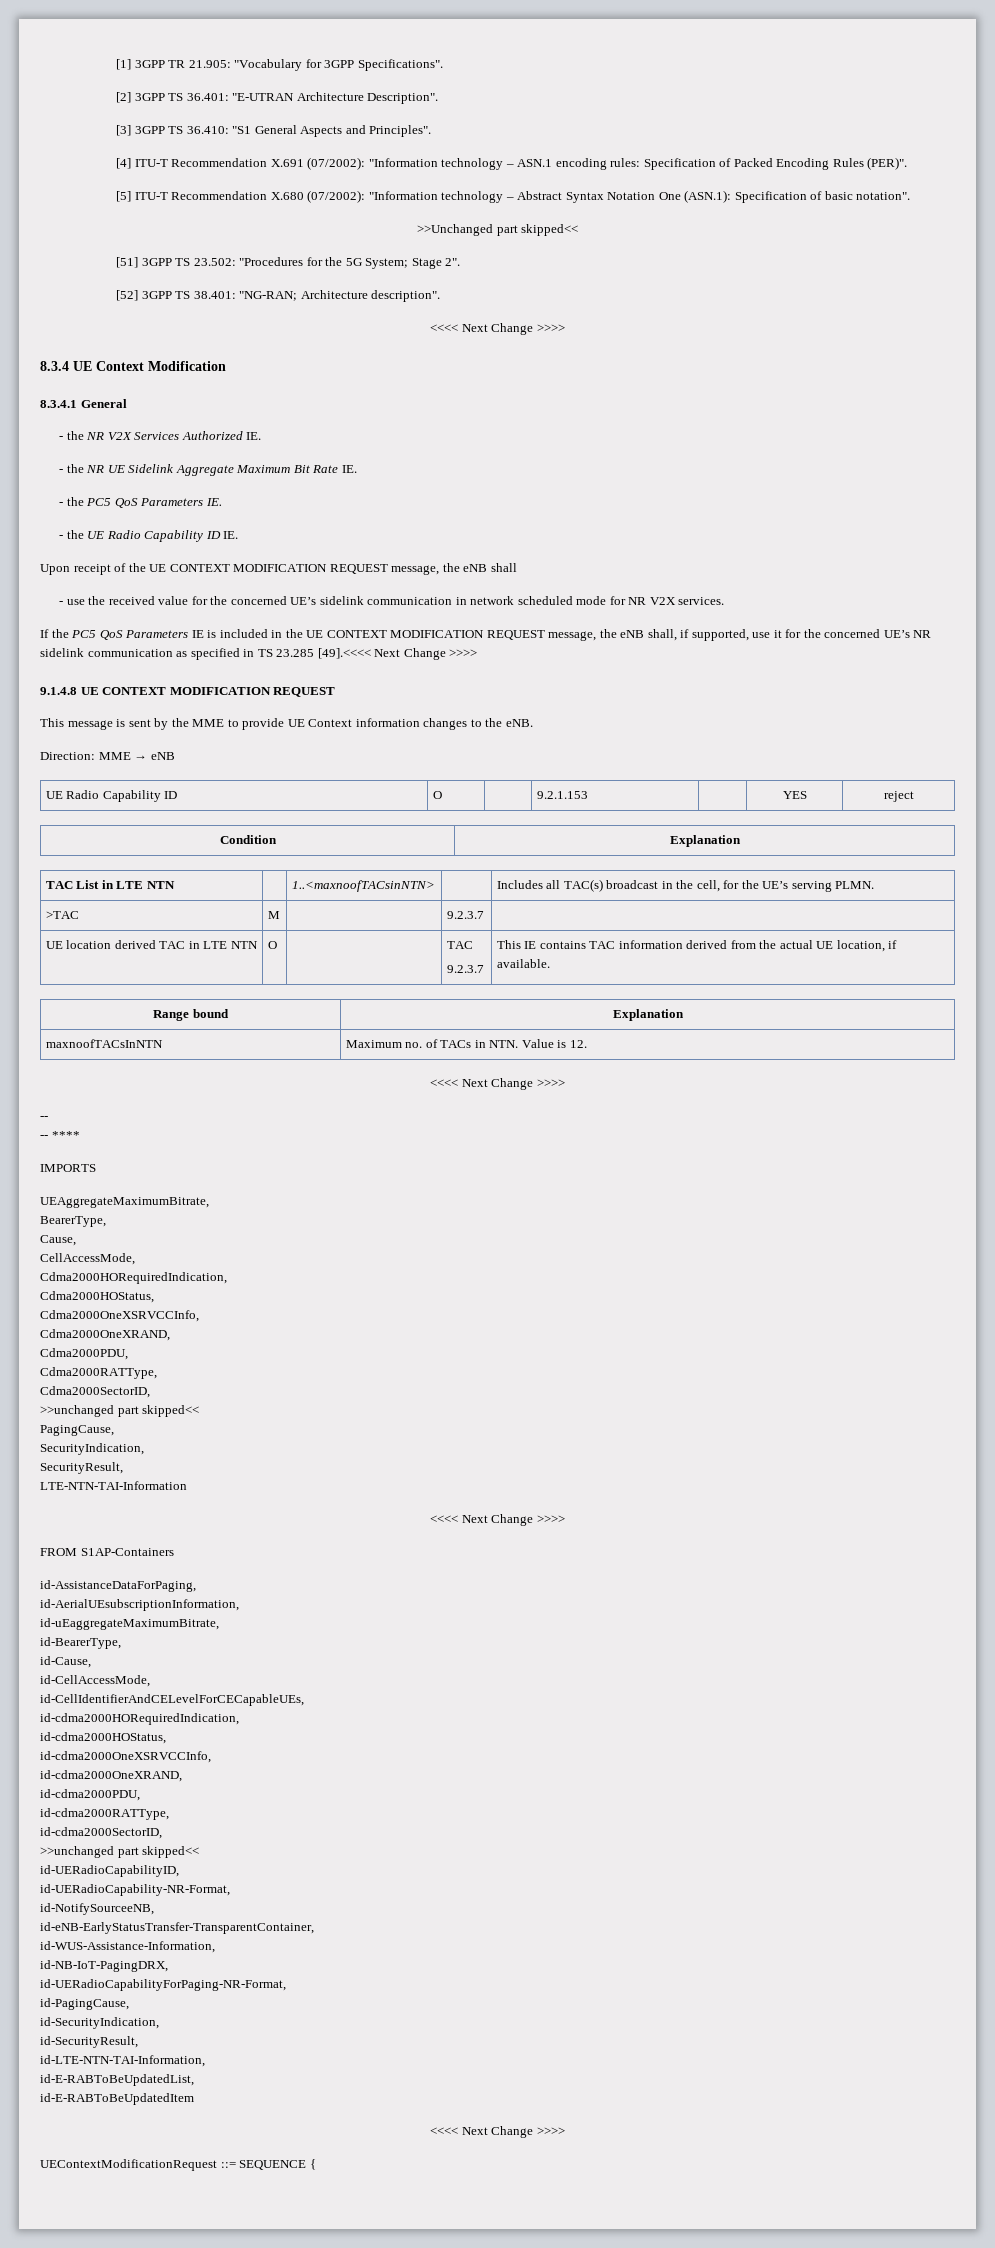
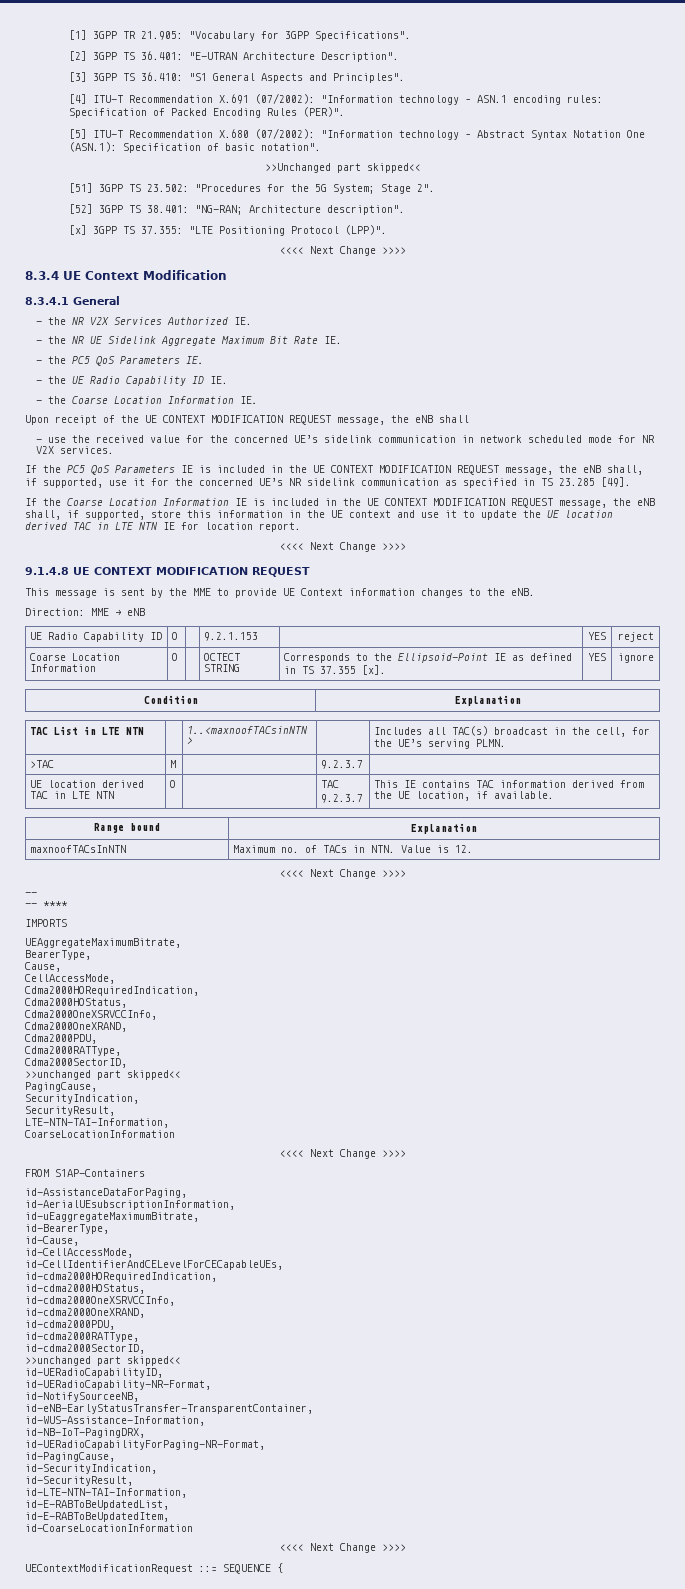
(441, 296) none -> [69,225,388,236] // [x] 3GPP TS 37.355: "LTE Positioning Protocol (LPP)".
(239, 535) none -> [36,396,259,404] // - the Coarse Location Information IE.
[317,648,371,659] [49].<<<< -> [601,477,631,487] [25,498,655,508] [25,510,613,520] [25,522,301,532] [279,543,304,550] [49]. // If the Coarse Location Information IE is included in the UE CONTEXT MODIFICATION REQUEST message, the eNB shall, if supported, store this information in the UE context and use it to update the UE location derived TAC in LTE NTN IE for location report. // <<<<
(914, 796) none -> [30,653,121,661] [30,664,97,672] [172,653,179,661] [204,653,241,661] [204,664,241,672] [284,653,573,663] [284,665,387,675] [588,653,606,661] [617,653,654,663] // Coarse Location Information | O | | OCTECT STRING | Corresponds to the Ellipsoid-Point IE as defined in TS 37.355 [x]. | YES | ignore
[779,940,813,949] actual -> (393, 795) none
[40,1481,187,1490] LTE-NTN-TAI-Information -> [25,1118,169,1128] [25,1130,175,1138] LTE-NTN-TAI-Information, // CoarseLocationInformation
[40,2093,194,2105] id-E-RABToBeUpdatedItem -> [25,1512,169,1522] [25,1524,193,1532] id-E-RABToBeUpdatedItem, // id-CoarseLocationInformation

